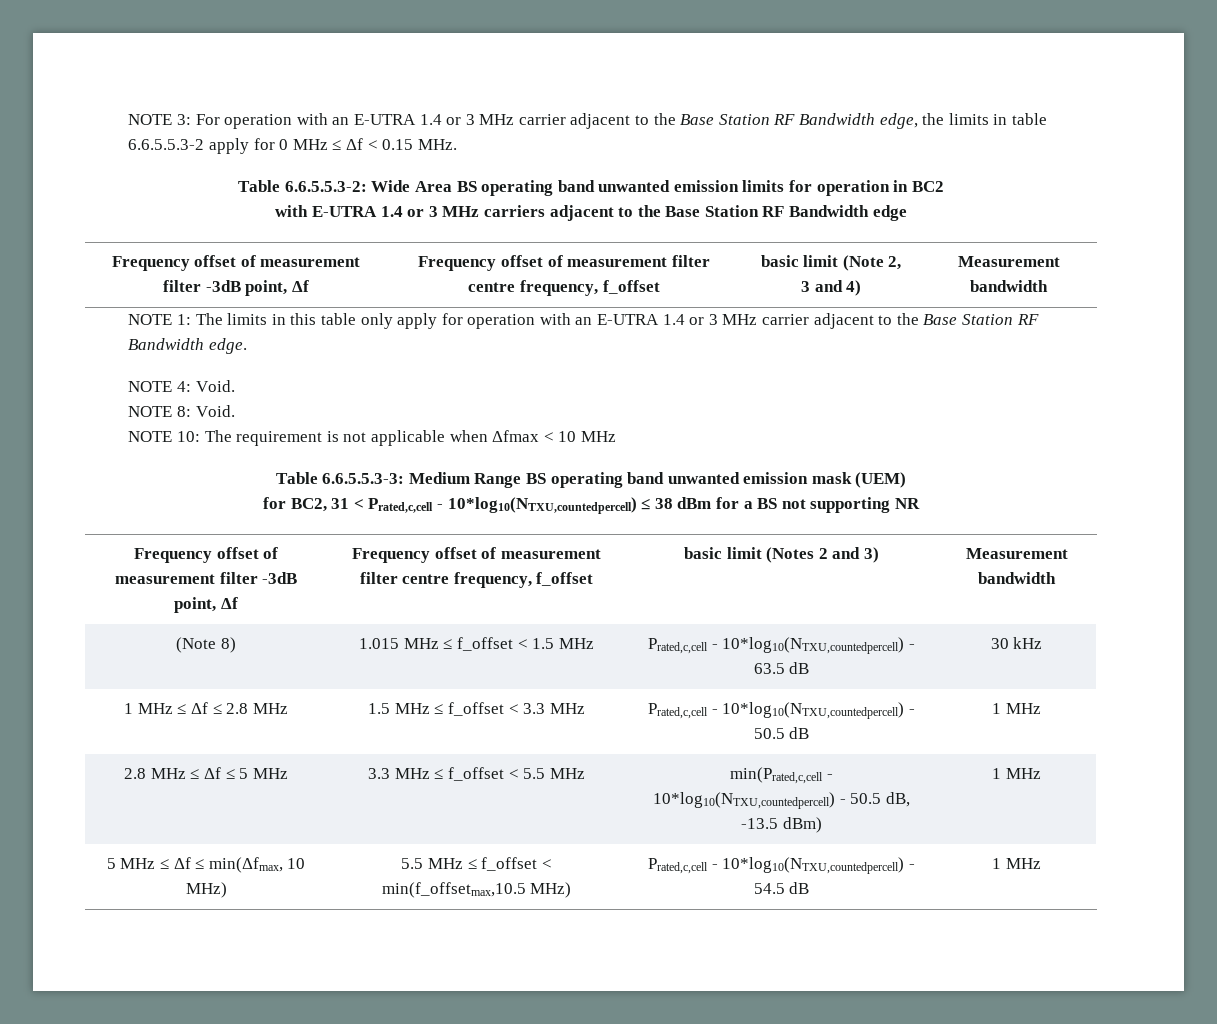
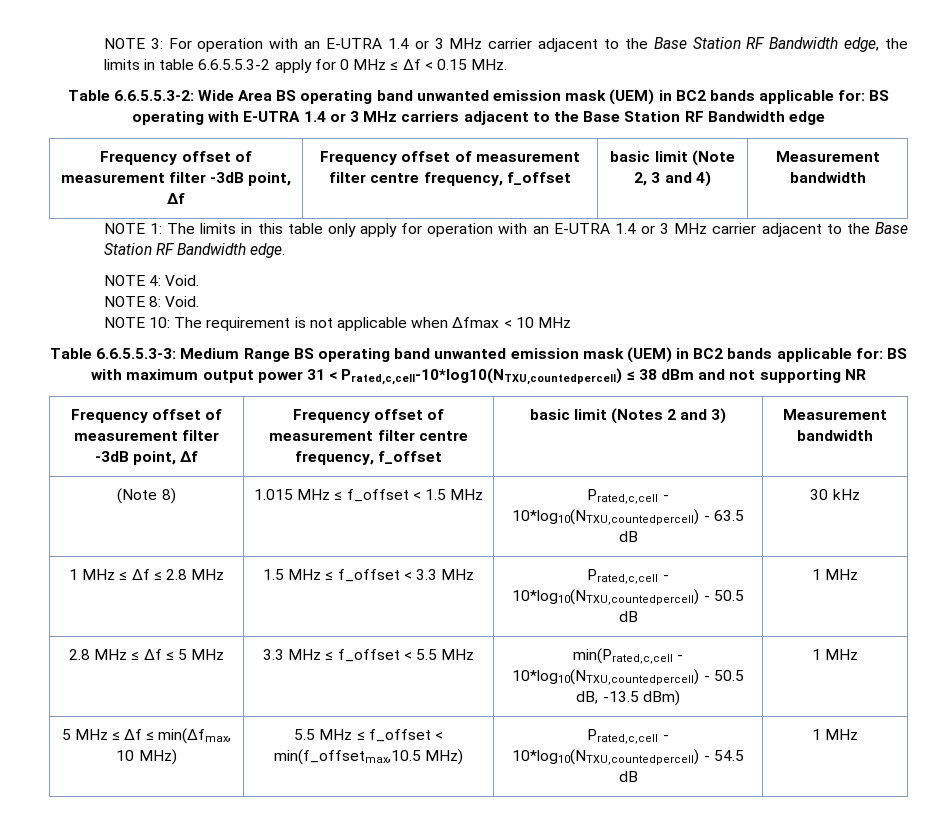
[742,180,944,196] limits for operation in BC2 // -> [565,89,890,105] [132,111,205,125] mask (UEM) in BC2 bands applicable for: BS operating
[263,497,778,514] // for BC2, 31 < Prated,c,cell - 10*log10(NTXU,countedpercell) ≤ 38 dBm for a BS -> [676,348,907,362] [91,368,726,385] in BC2 bands applicable for: BS with maximum output power 31 < Prated,c,cell-10*log10(NTXU,countedpercell) ≤ 38 dBm and

